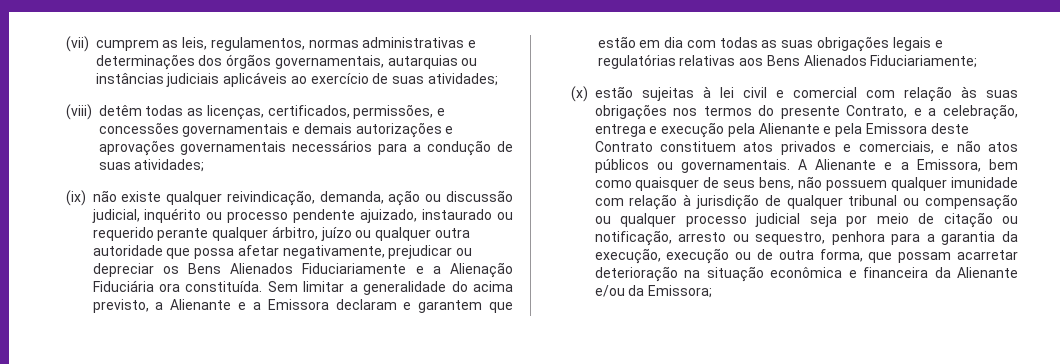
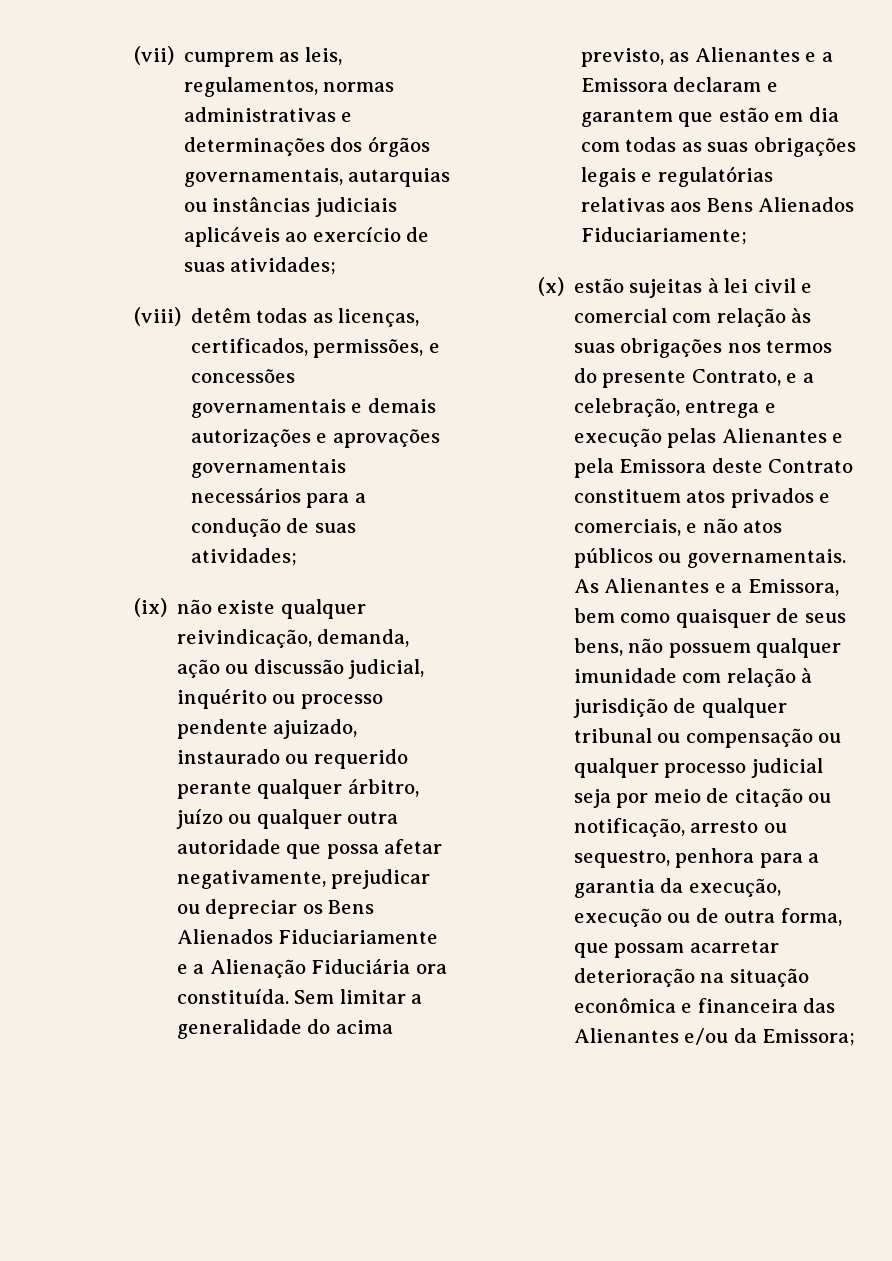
[155,299,232,310] a Alienante -> [669,47,800,62] as Alienantes
[727,123,820,137] pela Alienante -> [667,428,827,448] pelas Alienantes
[798,159,877,170] A Alienante -> [573,578,710,593] As Alienantes
[934,267,1018,278] da Alienante -> [803,998,836,1013] [573,1028,679,1043] das Alienantes

